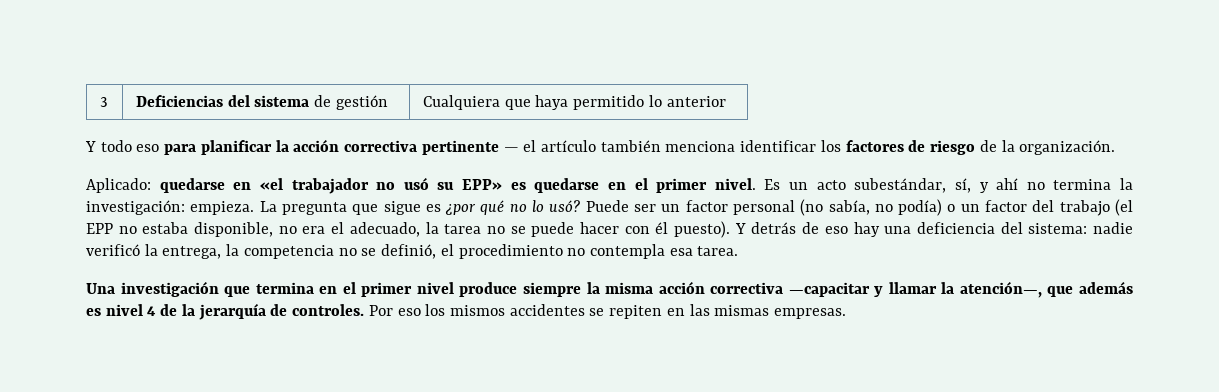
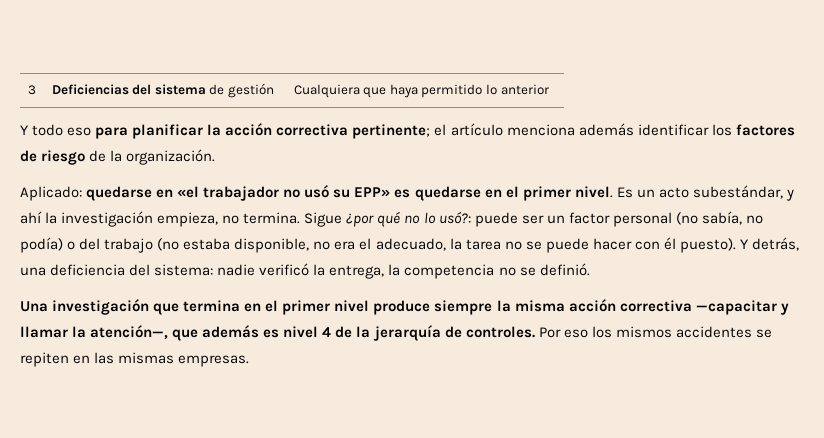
[421,140,736,155] pertinente — el artículo también menciona -> [352,123,634,139] pertinente; el artículo menciona además
[954,178,971,193] sí, -> (783, 192) none
[1026,178,1133,190] [86,200,441,215] no termina la investigación: empieza. La pregunta que sigue es -> [45,211,343,227] la investigación empieza, no termina. Sigue
[549,200,629,212] usó? Puede -> [438,211,518,227] usó?: puede
[960,199,1133,216] [86,223,137,234] un factor del trabajo (el EPP no -> [79,238,180,253] del trabajo (no
[751,222,880,237] detrás de eso hay -> [752,237,800,251] detrás,
[381,244,739,259] definió, el procedimiento no contempla esa tarea. -> [539,263,590,276] definió.

